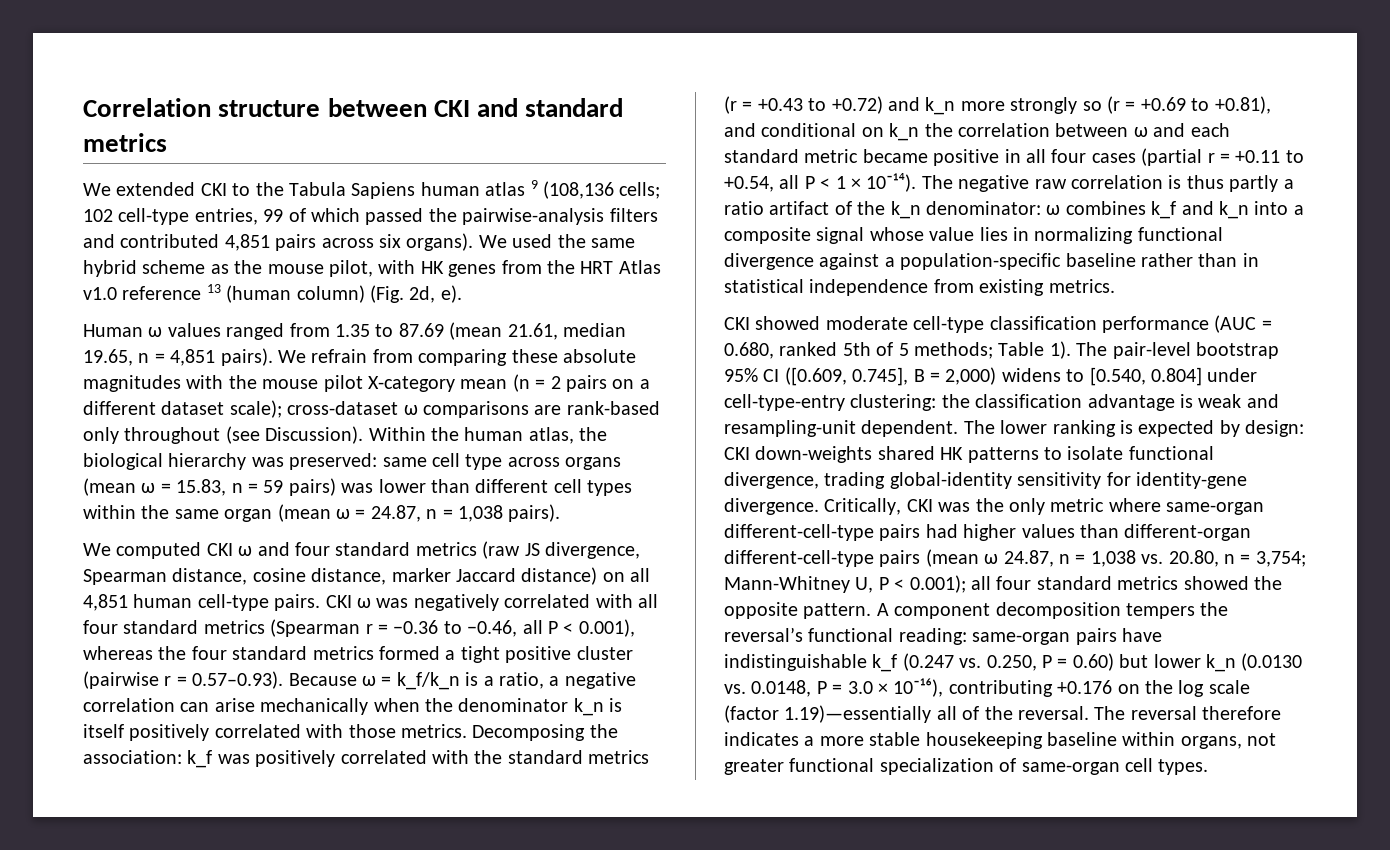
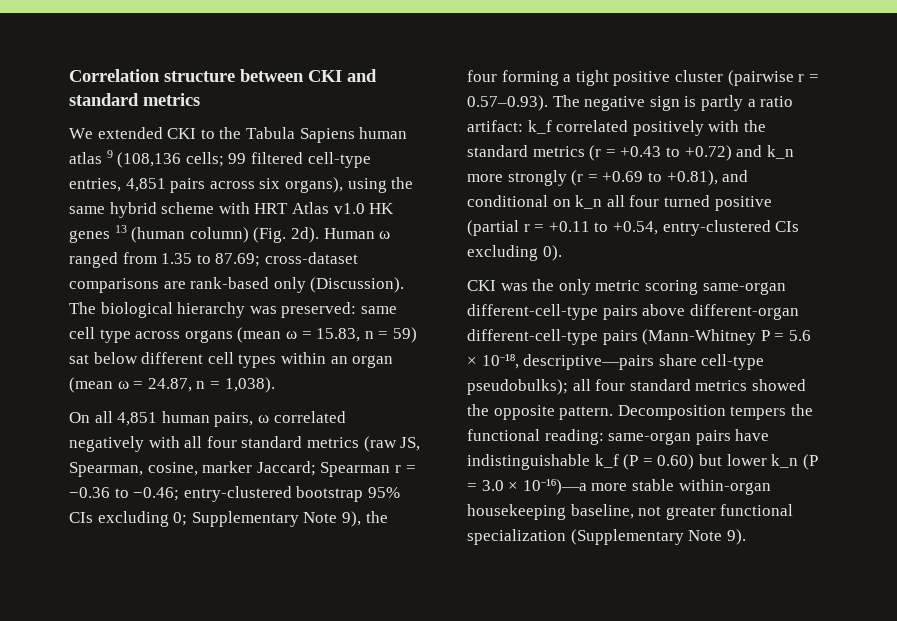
[83,208,658,225] [83,234,220,248] 102 cell-type entries, 99 of which passed the pairwise-analysis filters and contributed -> [228,152,371,168] [69,178,121,192] 99 filtered cell-type entries,
[406,233,553,251] organs). We used -> [284,177,387,193] organs), using
[210,260,575,277] as the mouse pilot, with HK genes from the -> [218,202,250,214] with
[122,286,202,300] reference -> [369,203,395,214] [69,230,110,243] HK genes
[409,285,462,303] 2d, e). // -> [290,227,319,243] 2d).
[167,323,221,337] values -> (391, 235) none
[398,322,626,340] [83,348,636,366] [83,374,650,392] [83,400,660,418] [83,426,608,444] 87.69 (mean 21.61, median 19.65, n = 4,851 pairs). We refrain from comparing these absolute magnitudes with the mouse pilot X-category mean (n = 2 pairs on a different dataset scale); cross-dataset ω comparisons are rank-based only throughout (see Discussion). Within the human atlas, the -> [215,252,358,267] [69,277,405,293] [69,302,96,314] 87.69; cross-dataset comparisons are rank-based only (Discussion). The
[263,478,470,496] 59 pairs) was lower than -> [392,327,417,343] [69,352,138,364] 59) sat below
[141,505,219,519] the same -> [330,356,348,364] an
[457,504,561,522] [83,541,640,559] [83,567,651,585] [83,594,591,611] 1,038 pairs). // We computed CKI ω and four standard metrics (raw JS divergence, Spearman distance, cosine distance, marker Jaccard distance) on all 4,851 human cell-type pairs. CKI ω was negatively correlated -> [224,377,275,393] [69,411,346,427] [69,436,144,452] 1,038). // On all 4,851 human pairs, ω correlated negatively
[270,619,635,637] [83,646,440,660] (Spearman r = −0.36 to −0.46, all P < 0.001), whereas the four standard metrics formed -> [363,436,421,452] [69,461,416,477] [69,486,400,502] [69,511,388,527] [467,70,559,86] (raw JS, Spearman, cosine, marker Jaccard; Spearman r = −0.36 to −0.46; entry-clustered bootstrap 95% CIs excluding 0; Supplementary Note 9), the four forming
[288,672,636,690] [83,698,623,716] [83,724,618,741] [83,750,427,768] Because ω = k_f/k_n is a ratio, a negative correlation can arise mechanically when the denominator k_n is itself positively correlated with those metrics. Decomposing the association: k_f was positively correlated -> [552,95,794,111] [467,120,704,136] The negative sign is partly a ratio artifact: k_f correlated positively
[1082,101,1102,111] so -> (567, 178) none
[924,123,1230,137] [724,149,1136,166] the correlation between ω and each standard metric became positive in all four cases -> [606,195,772,211] all four turned positive
[779,173,1294,192] [724,201,1304,219] [724,227,1223,244] [724,253,1259,270] [724,279,1115,296] [724,315,1272,333] [724,341,1279,359] [724,367,1258,386] [724,394,1279,411] [724,420,1305,437] [724,446,1214,463] [724,472,1247,489] [724,498,902,515] all P < 1 × 10⁻¹⁴). The negative raw correlation is thus partly a ratio artifact of the k_n denominator: ω combines k_f and k_n into a composite signal whose value lies in normalizing functional divergence against a population-specific baseline rather than in statistical independence from existing metrics. // CKI showed moderate cell-type classification performance (AUC = 0.680, ranked 5th of 5 methods; Table 1). The pair-level bootstrap 95% CI ([0.609, 0.745], B = 2,000) widens to [0.540, 0.804] under cell-type-entry clustering: the classification advantage is weak and resampling-unit dependent. The lower ranking is expected by design: CKI down-weights shared HK patterns to isolate functional divergence, trading global-identity sensitivity for identity-gene divergence. Critically, -> [662,220,800,236] [467,245,562,261] entry-clustered CIs excluding 0). //
[1108,498,1161,512] where -> [644,280,698,295] scoring
[925,524,1252,541] [724,549,1306,567] [724,575,966,593] had higher values than different-organ different-cell-type pairs (mean ω 24.87, n = 1,038 vs. 20.80, n = 3,754; Mann-Whitney U, P < 0.001); -> [642,304,799,320] [467,329,811,345] [467,354,765,370] [467,379,568,395] above different-organ different-cell-type pairs (Mann-Whitney P = 5.6 × 10⁻¹⁸, descriptive—pairs share cell-type pseudobulks);
[876,602,1121,619] A component decomposition -> [617,405,726,420] Decomposition
[724,627,803,642] reversal’s -> (813, 410) none
[902,653,1052,671] (0.247 vs. 0.250, P -> [623,454,639,470] (P
[1241,653,1303,671] [724,678,1250,697] [724,705,1282,723] [724,732,1277,749] [724,758,1209,775] (0.0130 vs. 0.0148, P = 3.0 × 10⁻¹⁶), contributing +0.176 on the log scale (factor 1.19)—essentially all of the reversal. The reversal therefore indicates a more stable housekeeping baseline within organs, not greater functional specialization of same-organ cell types. -> [802,454,818,470] [467,479,771,495] [467,504,794,520] [467,529,746,545] (P = 3.0 × 10⁻¹⁶)—a more stable within-organ housekeeping baseline, not greater functional specialization (Supplementary Note 9).

